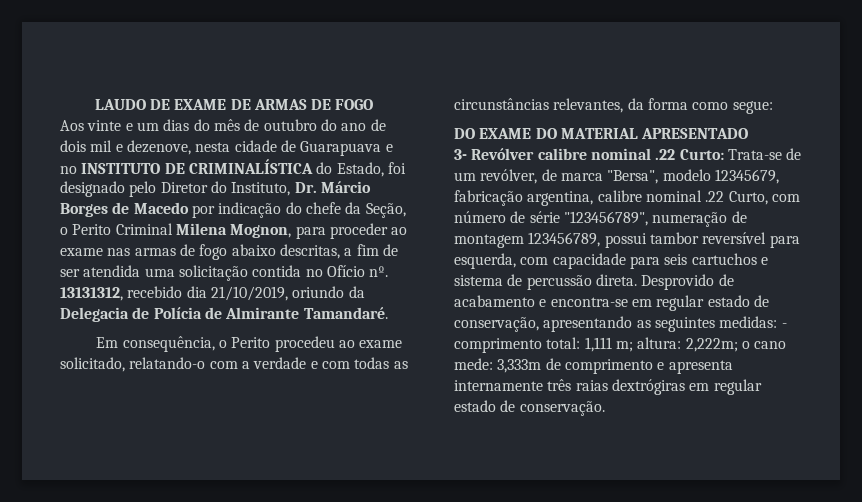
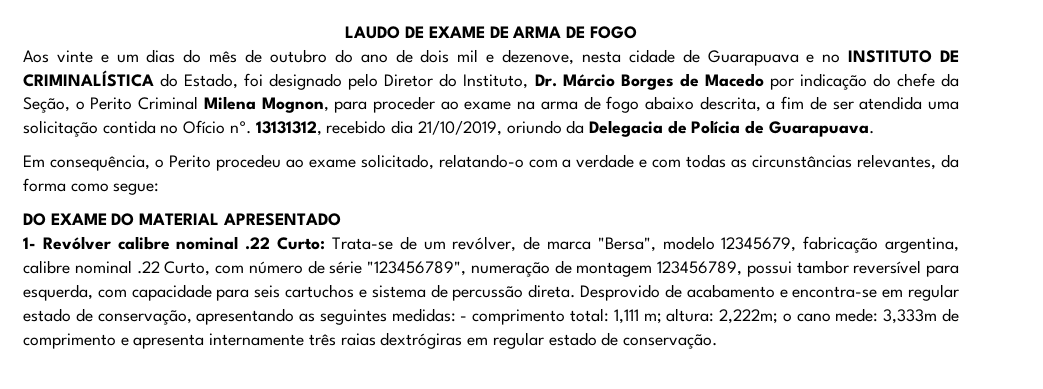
[253,99,307,110] ARMAS -> [512,26,562,38] ARMA
[107,248,176,256] nas armas -> [517,101,578,110] na arma
[279,244,340,259] descritas, -> [699,96,761,112] descrita,
[225,307,388,319] Almirante Tamandaré. -> [768,121,874,137] Guarapuava.
[454,149,467,160] 3- -> [23,237,36,249] 1-

